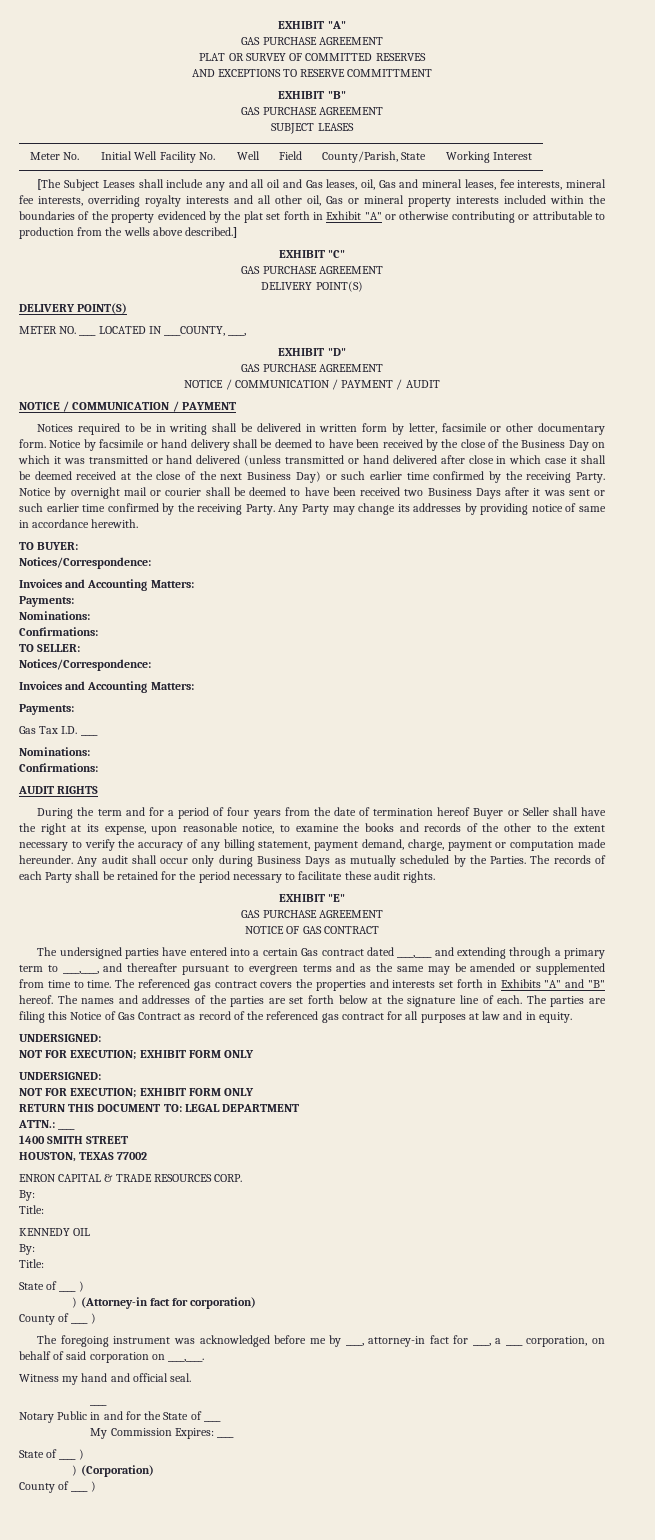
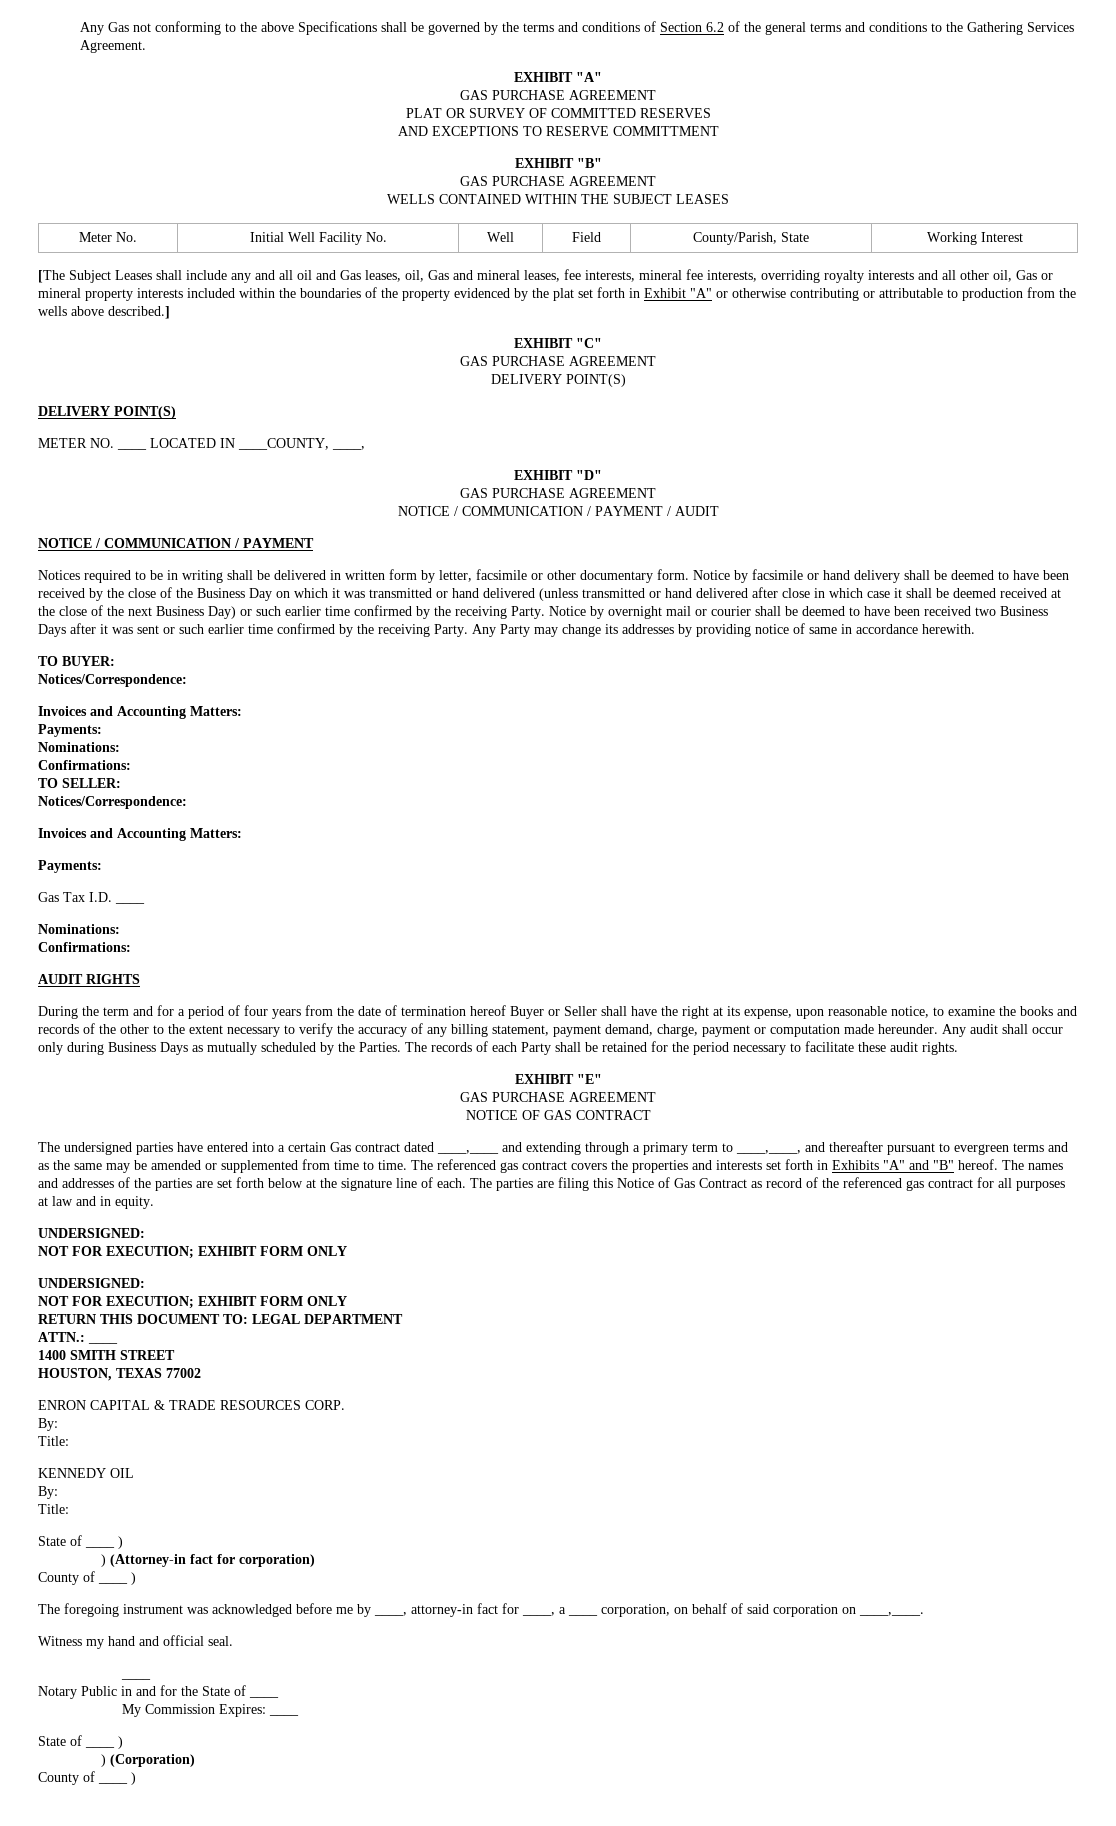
(278, 25) none -> [79,21,1074,35] [79,40,146,53] Any Gas not conforming to the above Specifications shall be governed by the terms and conditions of Section 6.2 of the general terms and conditions to the Gathering Services Agreement. //
(383, 111) none -> [387,194,609,204] WELLS CONTAINED WITHIN THE

